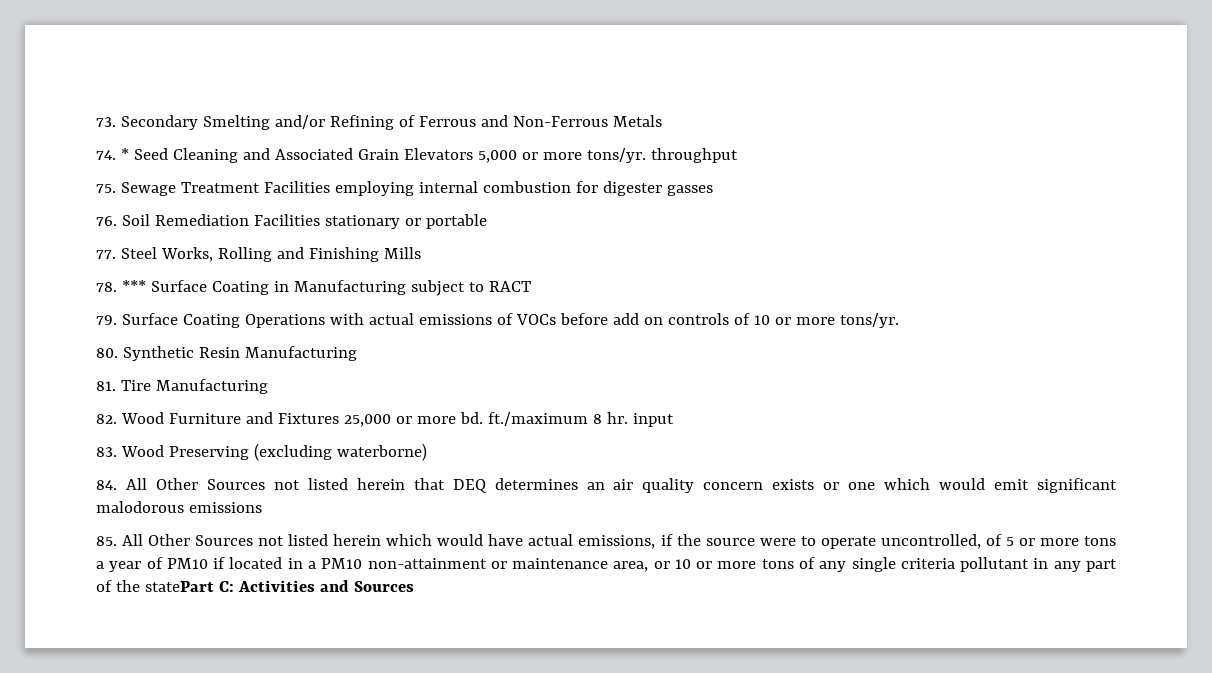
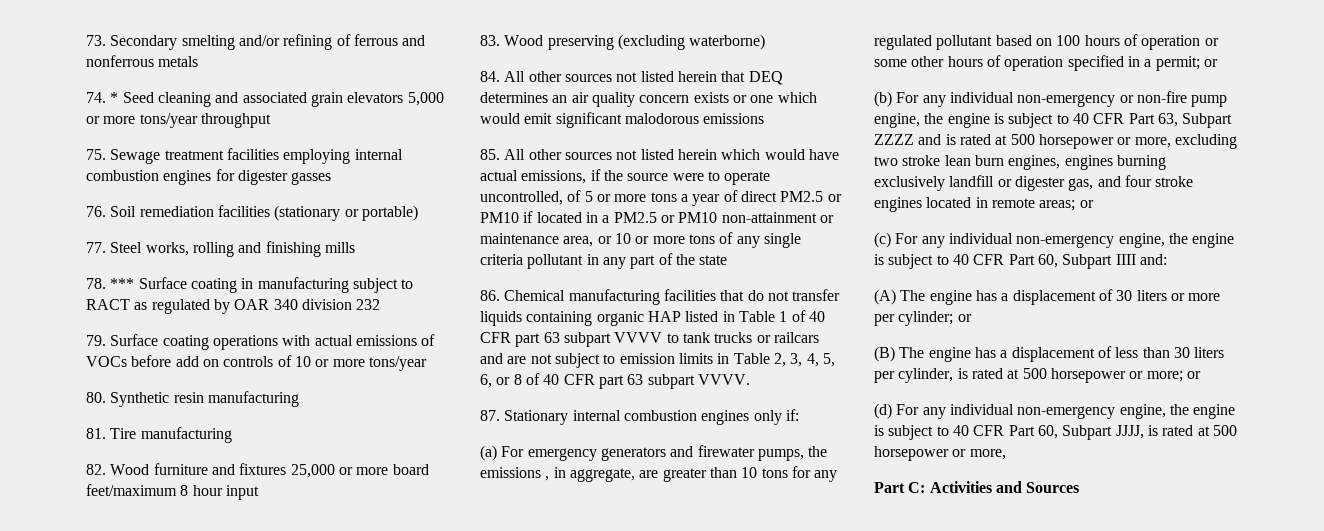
[202,115,662,130] [96,148,473,163] Smelting and/or Refining of Ferrous and Non-Ferrous Metals // 74. * Seed Cleaning and Associated Grain Elevators -> [181,34,426,50] [86,55,199,67] [86,92,404,107] smelting and/or refining of ferrous and nonferrous metals // 74. * Seed cleaning and associated grain elevators
[586,148,646,163] tons/yr. -> [139,113,198,128] tons/year
[180,181,330,193] Treatment Facilities -> [164,148,279,160] treatment facilities
(571, 187) none -> [163,170,212,185] engines
[154,214,487,229] [96,247,421,262] Remediation Facilities stationary or portable // 77. Steel Works, Rolling and Finishing Mills -> [139,205,418,221] [86,241,355,257] remediation facilities (stationary or portable) // 77. Steel works, rolling and finishing mills
[211,280,406,295] Coating in Manufacturing -> [190,277,349,293] coating in manufacturing
(531, 286) none -> [134,299,381,314] as regulated by OAR 340 division 232
[182,314,325,328] Coating Operations -> [162,335,278,350] coating operations
[839,313,899,328] tons/yr. -> [368,356,427,371] tons/year
[198,346,357,361] Resin Manufacturing -> [173,391,299,407] resin manufacturing
[155,379,268,394] Manufacturing -> [140,427,232,443] manufacturing
[168,412,628,427] Furniture and Fixtures 25,000 or more bd. ft./maximum 8 hr. -> [153,463,429,478] [86,484,223,496] furniture and fixtures 25,000 or more board feet/maximum 8 hour
[168,446,249,460] Preserving -> [547,35,614,50] preserving
[155,478,265,490] Other Sources -> [528,71,612,82] other sources
[148,534,254,546] Other Sources -> [528,149,612,160] other sources
(163, 563) none -> [740,191,842,202] direct PM2.5 or
(316, 565) none -> [613,212,675,223] PM2.5 or
[144,581,214,592] statePart -> [699,255,728,265] [480,289,841,305] [480,310,825,326] [480,332,819,347] [480,353,835,368] [480,373,750,389] [480,409,799,425] [480,445,828,461] [480,466,838,482] [874,34,1219,50] [874,55,1218,71] [874,91,1228,107] [874,113,1233,128] [874,134,1237,149] [874,155,1166,170] [874,175,1194,191] [874,197,1094,212] [874,232,1235,248] [874,254,1167,269] [874,289,1221,305] [874,311,972,326] [874,346,1225,362] [874,368,1201,383] [874,403,1236,419] [874,425,1237,440] [874,446,1006,461] [874,482,905,493] state // 86. Chemical manufacturing facilities that do not transfer liquids containing organic HAP listed in Table 1 of 40 CFR part 63 subpart VVVV to tank trucks or railcars and are not subject to emission limits in Table 2, 3, 4, 5, 6, or 8 of 40 CFR part 63 subpart VVVV. // 87. Stationary internal combustion engines only if: // (a) For emergency generators and firewater pumps, the emissions , in aggregate, are greater than 10 tons for any regulated pollutant based on 100 hours of operation or some other hours of operation specified in a permit; or // (b) For any individual non-emergency or non-fire pump engine, the engine is subject to 40 CFR Part 63, Subpart ZZZZ and is rated at 500 horsepower or more, excluding two stroke lean burn engines, engines burning exclusively landfill or digester gas, and four stroke engines located in remote areas; or // (c) For any individual non-emergency engine, the engine is subject to 40 CFR Part 60, Subpart IIII and: // (A) The engine has a displacement of 30 liters or more per cylinder; or // (B) The engine has a displacement of less than 30 liters per cylinder, is rated at 500 horsepower or more; or // (d) For any individual non-emergency engine, the engine is subject to 40 CFR Part 60, Subpart JJJJ, is rated at 500 horsepower or more, // Part

